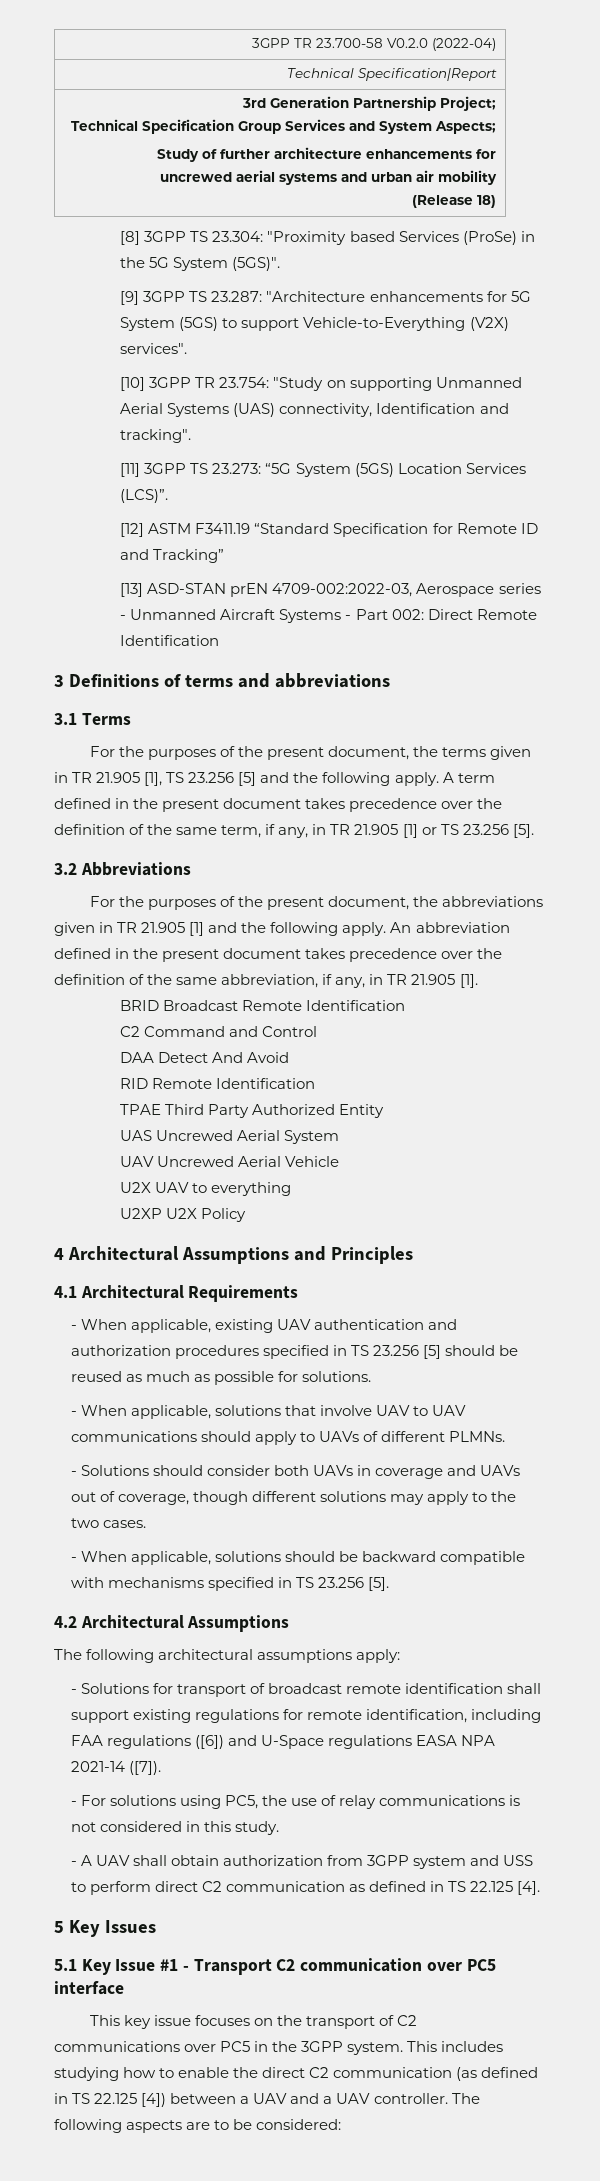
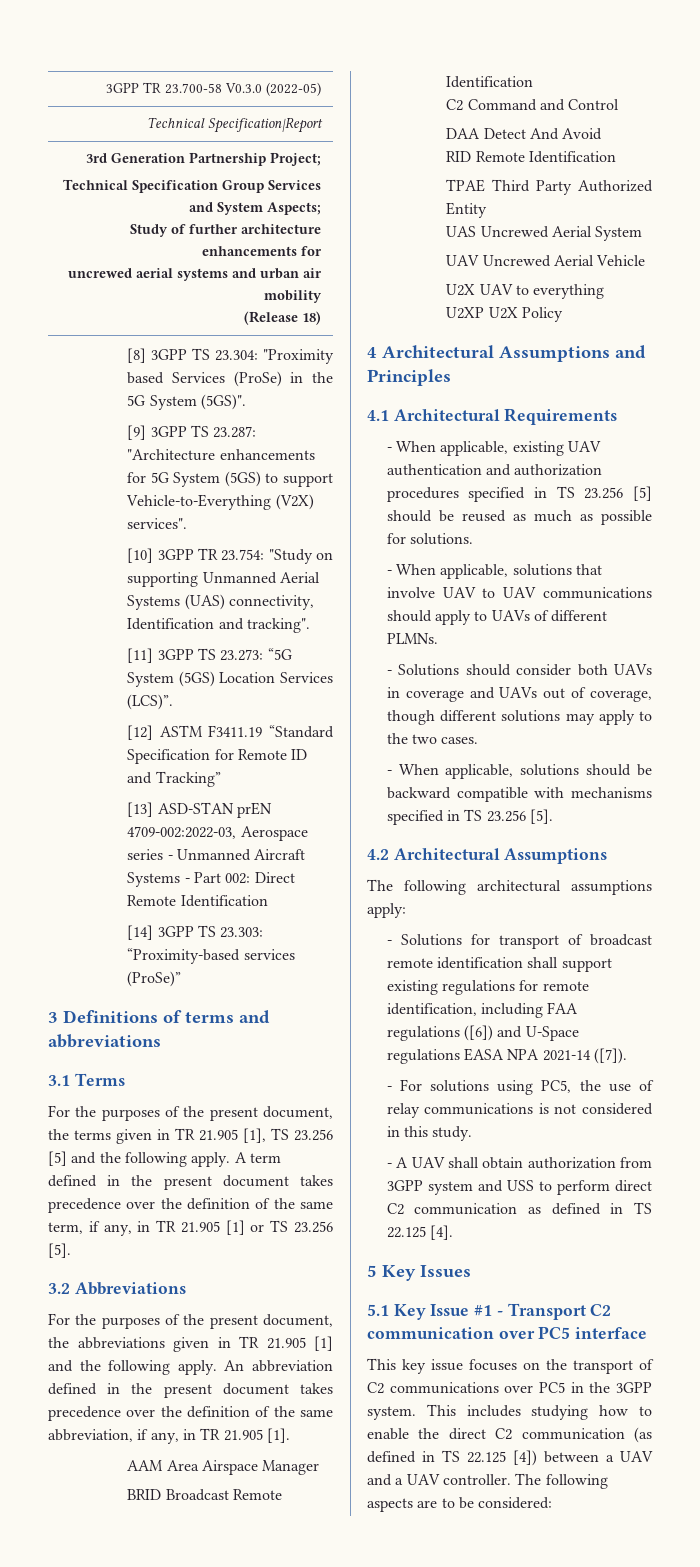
[386,38,496,51] V0.2.0 (2022-04) -> [224,82,321,96] V0.3.0 (2022-05)
(220, 640) none -> [127,925,264,940] [127,948,295,964] [127,971,182,987] // [14] 3GPP TS 23.303: “Proximity-based services (ProSe)”
(478, 981) none -> [127,1460,320,1475] // AAM Area Airspace Manager

